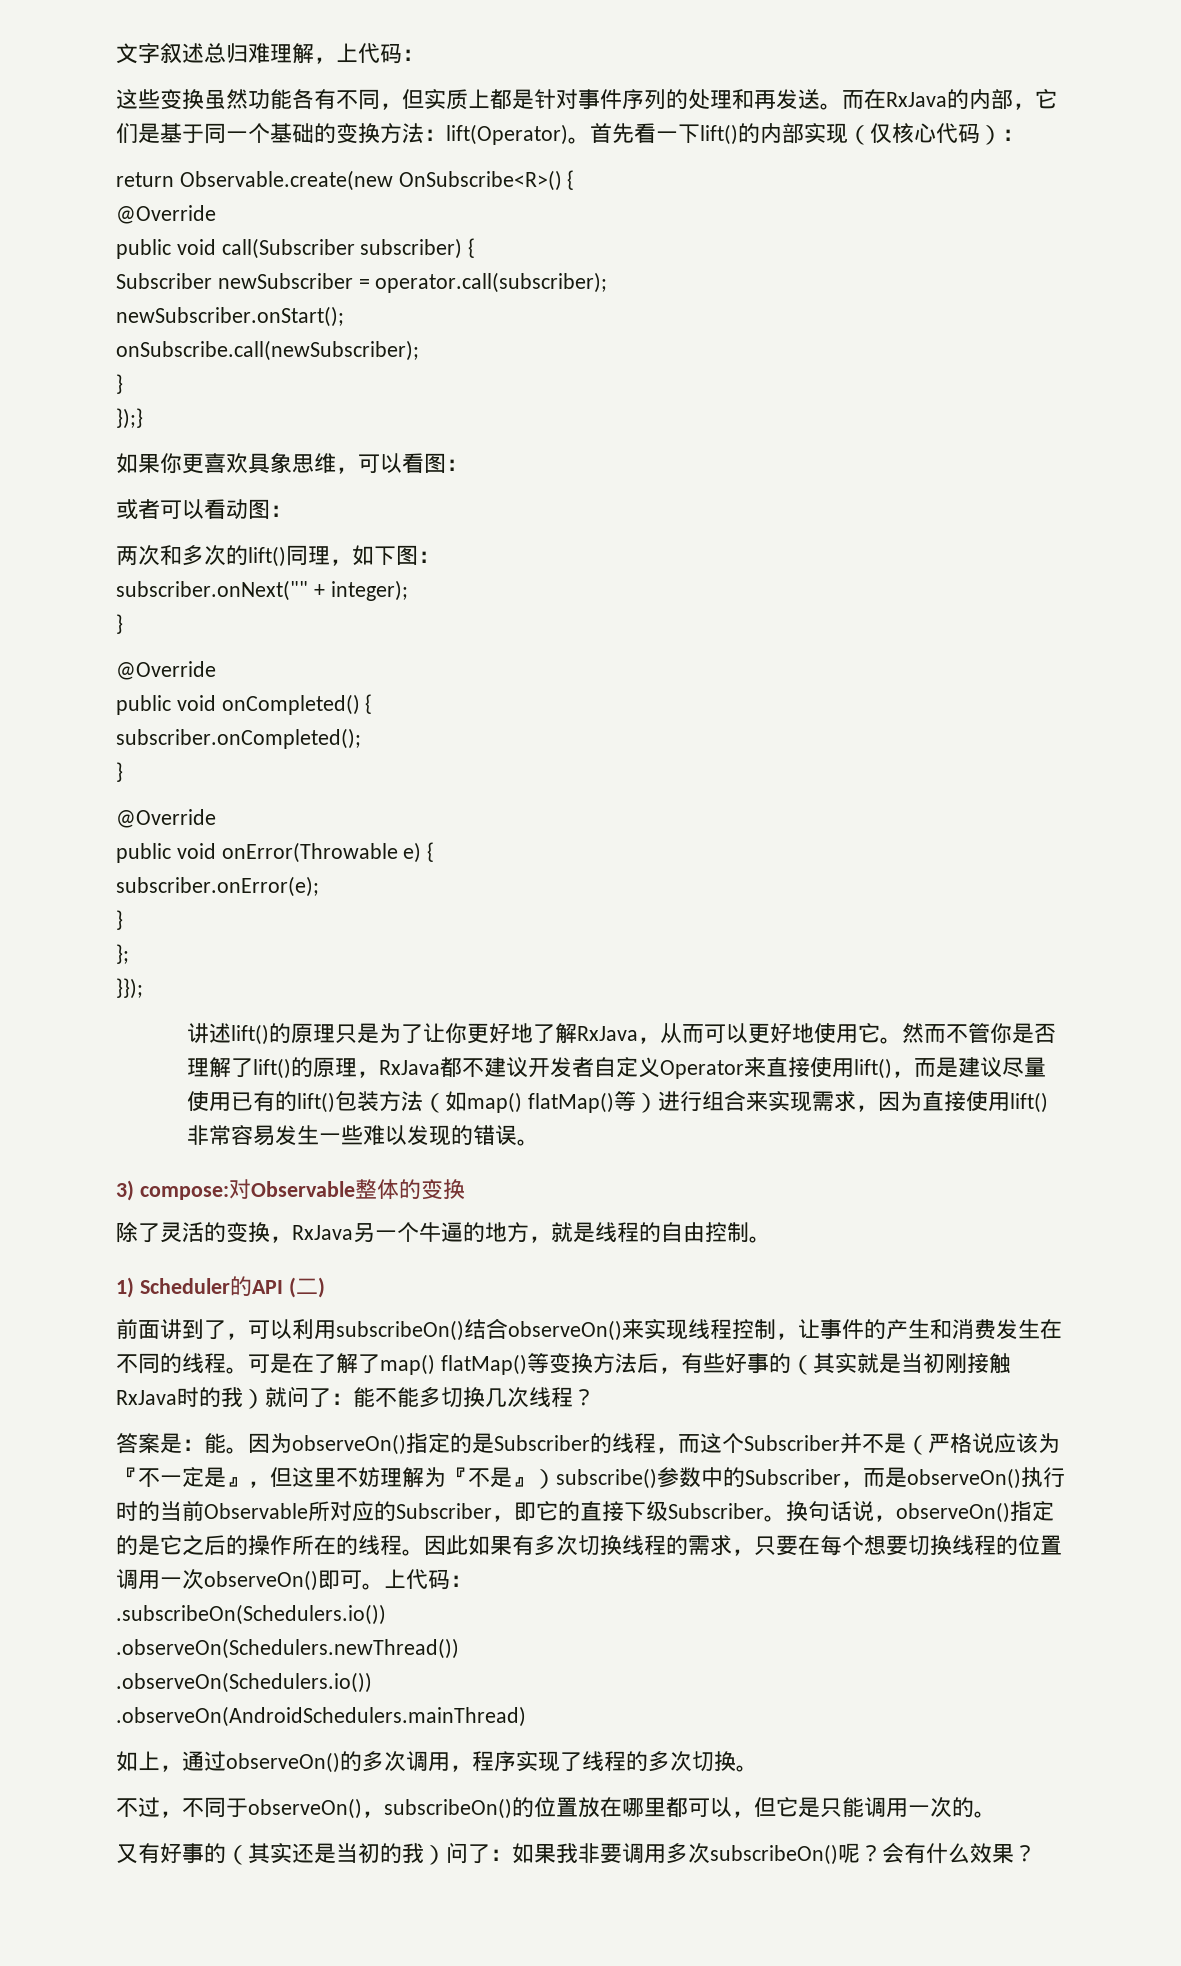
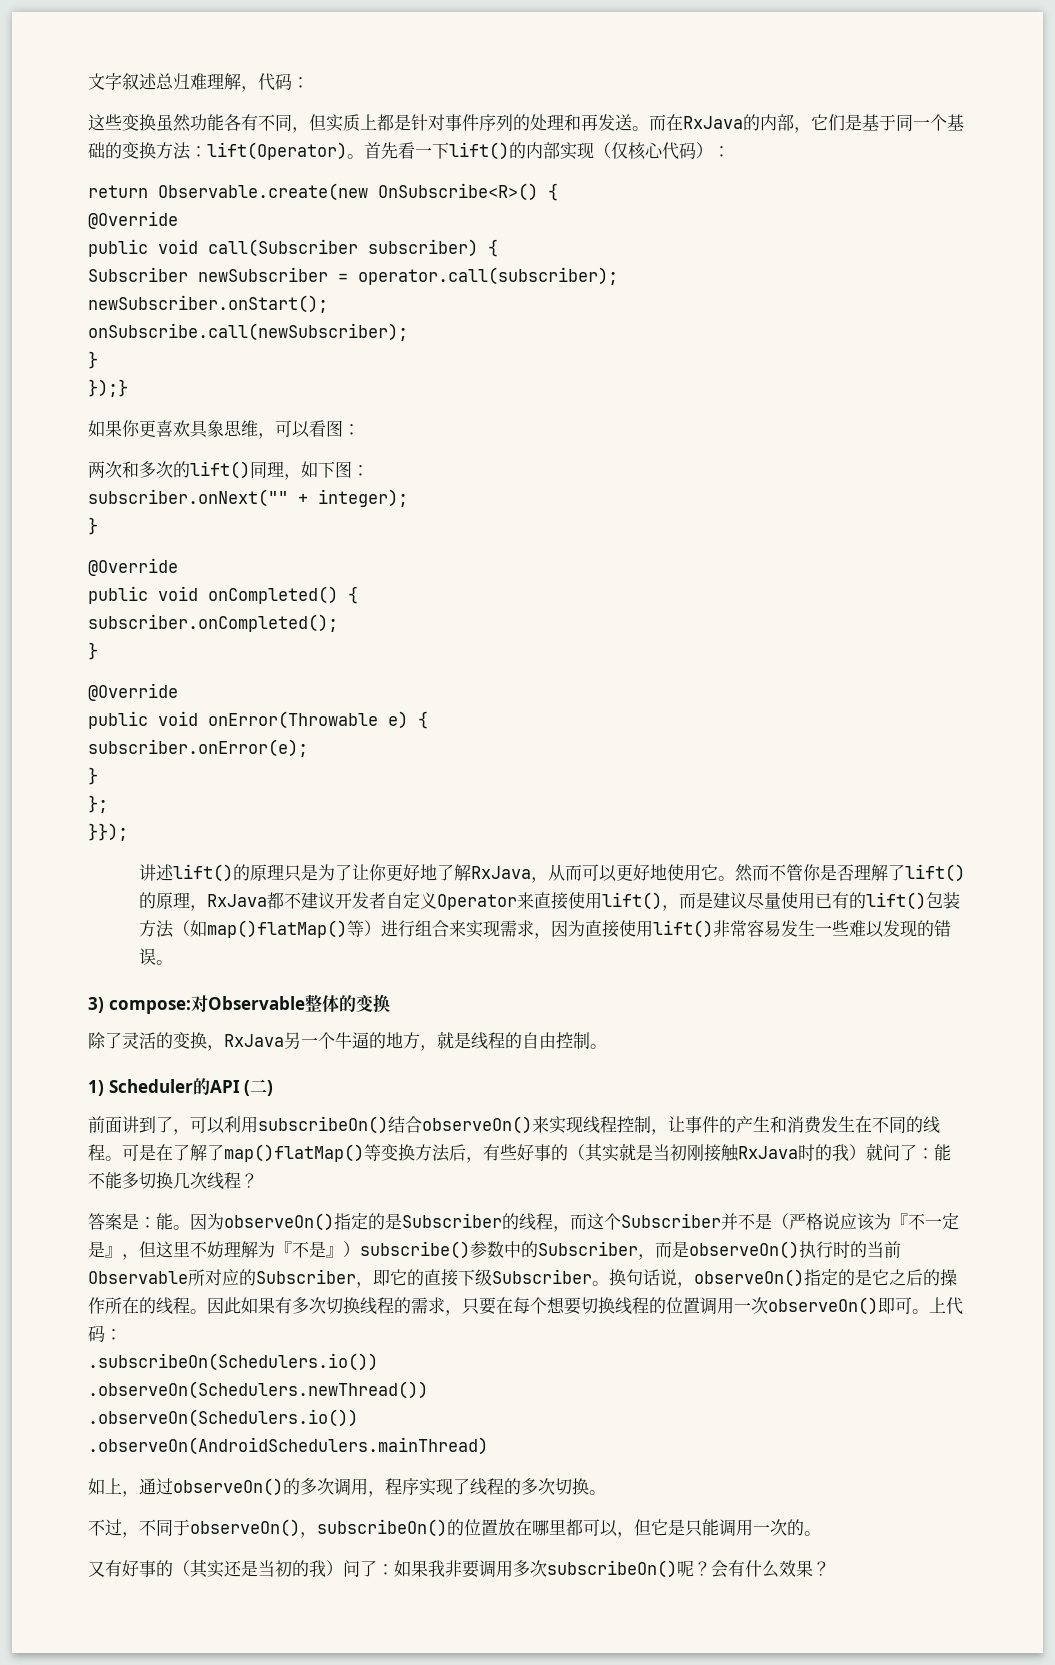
[336,43,358,63] 上 -> (258, 89) none
[116,499,292,520] // 或者可以看动图： -> (360, 429) none
[466,1092,614,1113] map() flatMap() -> [206,920,347,938] map()flatMap()
[380,1354,527,1375] map() flatMap() -> [224,1144,364,1162] map()flatMap()

